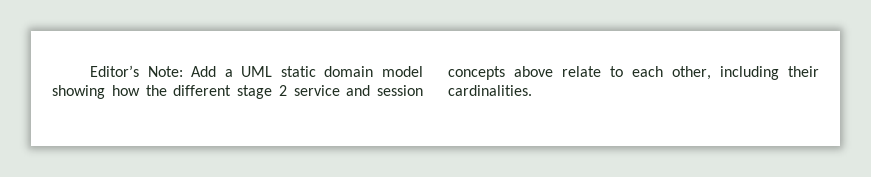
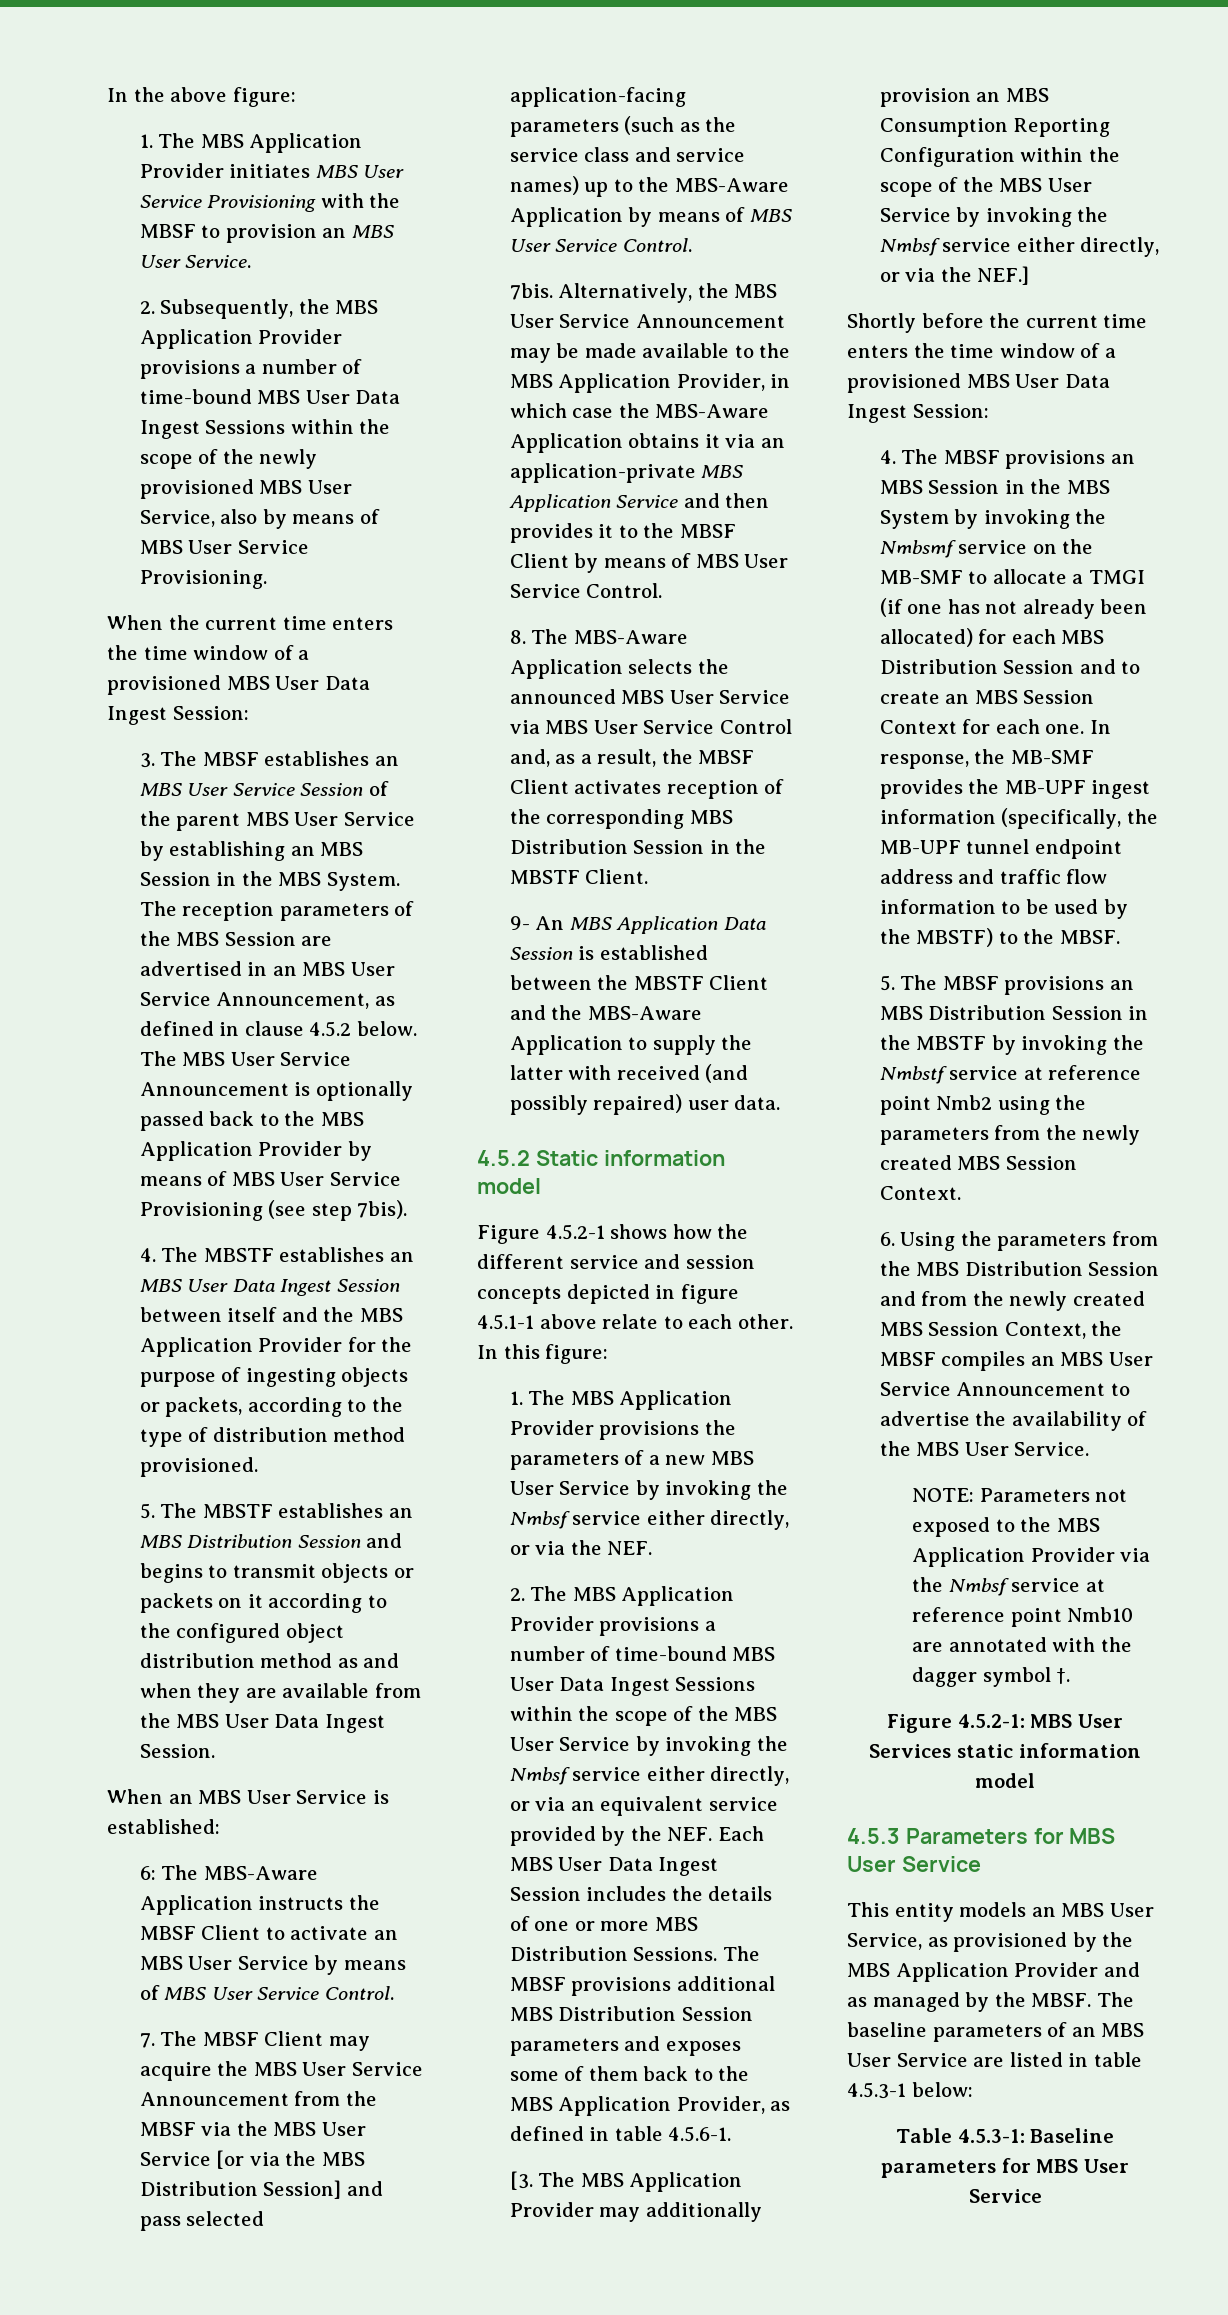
[90,65,424,77] [52,85,105,99] Editor’s Note: Add a UML static domain model showing -> [107,87,296,107] [139,133,363,153] [139,163,405,178] [139,193,401,212] [139,224,394,243] [139,255,252,268] [139,299,379,319] [139,329,343,349] [139,359,363,379] [139,389,401,404] [139,419,391,439] [139,449,318,469] [139,479,352,499] [139,509,380,529] [139,540,309,554] [139,570,267,589] [107,615,394,630] [107,645,310,660] [107,675,370,695] [107,706,249,725] [139,751,399,768] [139,781,389,796] [139,811,415,831] [139,841,364,861] [139,871,400,891] [139,901,415,921] [139,931,333,946] [139,961,395,976] [139,992,395,1009] [139,1021,417,1037] [139,1051,352,1066] [139,1081,413,1101] [139,1111,364,1131] [139,1141,372,1161] [139,1171,401,1186] [139,1200,408,1221] [139,1247,414,1262] [139,1279,400,1296] [139,1307,403,1322] [139,1337,413,1357] [139,1367,409,1387] [139,1397,403,1417] [139,1427,406,1447] [139,1457,258,1477] [139,1503,413,1519] [139,1533,403,1548] [139,1563,414,1583] [139,1593,387,1613] [139,1623,344,1643] [139,1653,400,1668] [139,1683,421,1703] [139,1713,385,1733] [139,1744,215,1758] [107,1789,389,1804] [107,1819,220,1834] [139,1865,318,1880] [139,1895,380,1915] [139,1925,398,1940] [139,1955,406,1975] [139,1985,394,2000] [139,2031,370,2051] [139,2061,423,2081] [139,2091,377,2106] [139,2121,366,2136] [139,2150,365,2169] [139,2180,383,2199] [139,2211,265,2231] [509,87,686,107] [509,116,737,137] [509,147,746,162] [509,176,789,197] [509,207,792,227] [509,238,692,252] [509,283,778,303] [509,314,785,328] [509,343,791,363] [509,373,791,393] [509,403,770,418] [509,433,785,453] [509,463,744,483] [508,493,770,512] [509,523,736,543] [509,553,789,573] [509,583,663,598] [509,629,688,644] [509,659,729,679] [509,689,791,704] [509,719,792,734] [509,749,755,767] [509,779,785,799] [509,809,733,829] [509,839,767,854] [509,869,649,884] [509,916,766,934] [509,945,708,960] [509,975,769,990] [509,1005,702,1020] [509,1035,753,1055] [509,1064,749,1083] [509,1094,781,1115] [477,1150,725,1166] [477,1178,541,1194] [477,1224,668,1244] In the above figure: // 1. The MBS Application Provider initiates MBS User Service Provisioning with the MBSF to provision an MBS User Service. // 2. Subsequently, the MBS Application Provider provisions a number of time-bound MBS User Data Ingest Sessions within the scope of the newly provisioned MBS User Service, also by means of MBS User Service Provisioning. // When the current time enters the time window of a provisioned MBS User Data Ingest Session: // 3. The MBSF establishes an MBS User Service Session of the parent MBS User Service by establishing an MBS Session in the MBS System. The reception parameters of the MBS Session are advertised in an MBS User Service Announcement, as defined in clause 4.5.2 below. The MBS User Service Announcement is optionally passed back to the MBS Application Provider by means of MBS User Service Provisioning (see step 7bis). // 4. The MBSTF establishes an MBS User Data Ingest Session between itself and the MBS Application Provider for the purpose of ingesting objects or packets, according to the type of distribution method provisioned. // 5. The MBSTF establishes an MBS Distribution Session and begins to transmit objects or packets on it according to the configured object distribution method as and when they are available from the MBS User Data Ingest Session. // When an MBS User Service is established: // 6: The MBS-Aware Application instructs the MBSF Client to activate an MBS User Service by means of MBS User Service Control. // 7. The MBSF Client may acquire the MBS User Service Announcement from the MBSF via the MBS User Service [or via the MBS Distribution Session] and pass selected application-facing parameters (such as the service class and service names) up to the MBS-Aware Application by means of MBS User Service Control. // 7bis. Alternatively, the MBS User Service Announcement may be made available to the MBS Application Provider, in which case the MBS-Aware Application obtains it via an application-private MBS Application Service and then provides it to the MBSF Client by means of MBS User Service Control. // 8. The MBS-Aware Application selects the announced MBS User Service via MBS User Service Control and, as a result, the MBSF Client activates reception of the corresponding MBS Distribution Session in the MBSTF Client. // 9- An MBS Application Data Session is established between the MBSTF Client and the MBS-Aware Application to supply the latter with received (and possibly repaired) user data. // 4.5.2 Static information model // Figure 4.5.2-1 shows
[237,85,287,99] stage 2 -> (564, 1261) none
[514,66,819,80] [448,85,532,96] above relate to each other, including their cardinalities. -> [566,1284,739,1304] [477,1314,793,1330] [477,1344,609,1364] [509,1390,733,1410] [509,1420,736,1440] [509,1450,754,1470] [509,1480,788,1500] [509,1510,790,1530] [509,1540,653,1555] [509,1586,735,1606] [509,1616,716,1636] [509,1646,776,1661] [509,1677,756,1696] [509,1706,778,1726] [509,1736,788,1756] [509,1766,790,1786] [509,1796,778,1816] [509,1826,764,1846] [509,1857,719,1876] [509,1886,773,1901] [509,1916,698,1931] [509,1946,760,1961] [509,1976,775,1996] [509,2006,753,2021] [509,2036,741,2056] [509,2066,750,2081] [509,2096,791,2116] [509,2126,732,2142] [509,2171,743,2192] [509,2202,762,2222] [879,88,1049,107] [879,118,1111,137] [879,147,1120,167] [879,177,1092,197] [879,207,1109,227] [879,237,1160,257] [879,266,1030,285] [847,313,1148,333] [847,343,1116,358] [847,373,1110,393] [847,404,989,423] [879,449,1135,469] [879,479,1110,494] [879,509,1107,529] [879,539,1094,558] [879,569,1145,584] [879,598,1148,619] [879,628,1105,647] [879,659,1141,674] [879,690,1095,704] [879,719,1111,734] [879,749,1094,769] [879,779,1151,799] [879,808,1158,829] [879,839,1122,859] [879,869,1108,884] [879,899,1128,919] [879,928,1120,947] [879,975,1134,995] [879,1005,1149,1020] [879,1035,1144,1055] [879,1065,1142,1084] [879,1095,1087,1115] [879,1125,1141,1145] [879,1155,1077,1170] [879,1186,961,1200] [879,1231,1158,1251] [879,1261,1160,1276] [879,1291,1145,1311] [879,1321,1123,1339] [879,1351,1153,1371] [879,1382,1130,1396] [879,1411,1148,1431] [879,1441,1090,1456] [912,1488,1128,1502] [912,1517,1100,1537] [912,1547,1151,1567] [912,1577,1105,1596] [912,1607,1134,1627] [912,1637,1132,1652] [912,1667,1071,1687] [887,1714,1123,1733] [869,1743,1141,1758] [975,1773,1035,1788] [847,1828,1116,1844] [847,1856,981,1872] [847,1902,1154,1922] [847,1932,1134,1952] [847,1962,1140,1982] [847,1992,1134,2012] [847,2022,1145,2042] [847,2052,1142,2067] [847,2082,973,2099] [895,2128,1115,2143] [881,2158,1129,2178] [968,2189,1042,2203] depicted in figure 4.5.1-1 above relate to each other. In this figure: // 1. The MBS Application Provider provisions the parameters of a new MBS User Service by invoking the Nmbsf service either directly, or via the NEF. // 2. The MBS Application Provider provisions a number of time-bound MBS User Data Ingest Sessions within the scope of the MBS User Service by invoking the Nmbsf service either directly, or via an equivalent service provided by the NEF. Each MBS User Data Ingest Session includes the details of one or more MBS Distribution Sessions. The MBSF provisions additional MBS Distribution Session parameters and exposes some of them back to the MBS Application Provider, as defined in table 4.5.6-1. // [3. The MBS Application Provider may additionally provision an MBS Consumption Reporting Configuration within the scope of the MBS User Service by invoking the Nmbsf service either directly, or via the NEF.] // Shortly before the current time enters the time window of a provisioned MBS User Data Ingest Session: // 4. The MBSF provisions an MBS Session in the MBS System by invoking the Nmbsmf service on the MB-SMF to allocate a TMGI (if one has not already been allocated) for each MBS Distribution Session and to create an MBS Session Context for each one. In response, the MB-SMF provides the MB-UPF ingest information (specifically, the MB-UPF tunnel endpoint address and traffic flow information to be used by the MBSTF) to the MBSF. // 5. The MBSF provisions an MBS Distribution Session in the MBSTF by invoking the Nmbstf service at reference point Nmb2 using the parameters from the newly created MBS Session Context. // 6. Using the parameters from the MBS Distribution Session and from the newly created MBS Session Context, the MBSF compiles an MBS User Service Announcement to advertise the availability of the MBS User Service. // NOTE: Parameters not exposed to the MBS Application Provider via the Nmbsf service at reference point Nmb10 are annotated with the dagger symbol †. // Figure 4.5.2-1: MBS User Services static information model // 4.5.3 Parameters for MBS User Service // This entity models an MBS User Service, as provisioned by the MBS Application Provider and as managed by the MBSF. The baseline parameters of an MBS User Service are listed in table 4.5.3-1 below: // Table 4.5.3-1: Baseline parameters for MBS User Service

